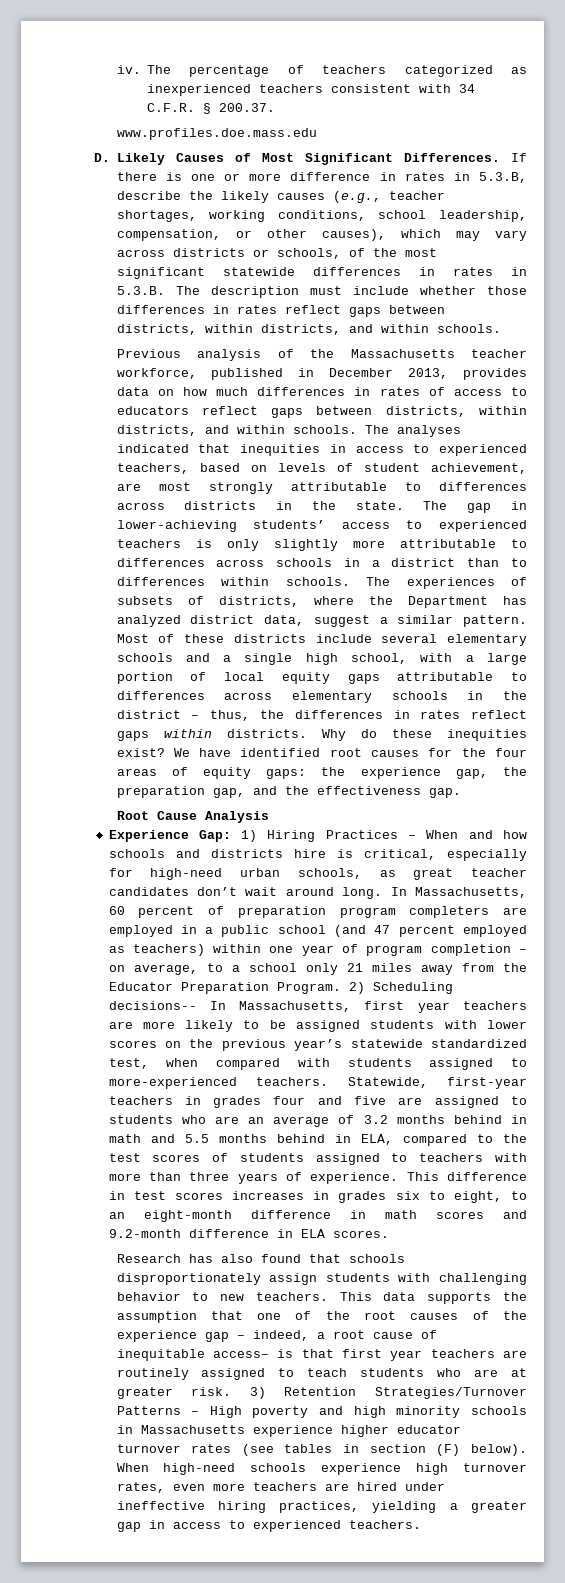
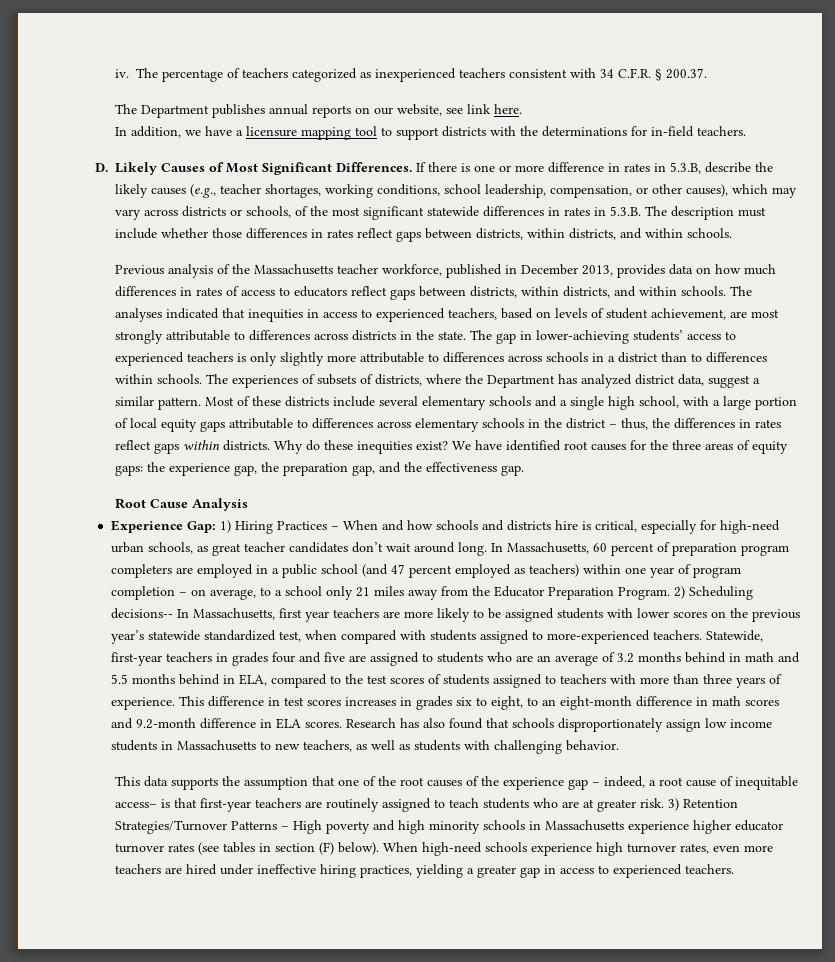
[116,128,317,140] www.profiles.doe.mass.edu -> [115,104,523,118] [115,126,747,140] The Department publishes annual reports on our website, see link here. // In addition, we have a licensure mapping tool to support districts with the determinations for in-field teachers.
[495,748,527,757] four -> [672,440,702,450] three
(389, 1234) // -> (342, 724) none
[325,1273,527,1285] [116,1292,328,1301] students with challenging behavior to new teachers. -> [704,718,772,728] [110,740,619,754] low income students in Massachusetts to new teachers, as well as students with challenging behavior. //
[341,1349,423,1361] first year -> [200,798,252,812] first-year

